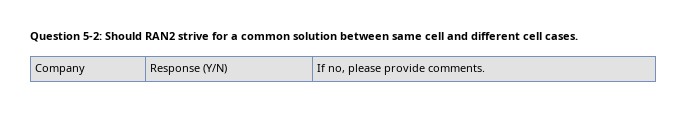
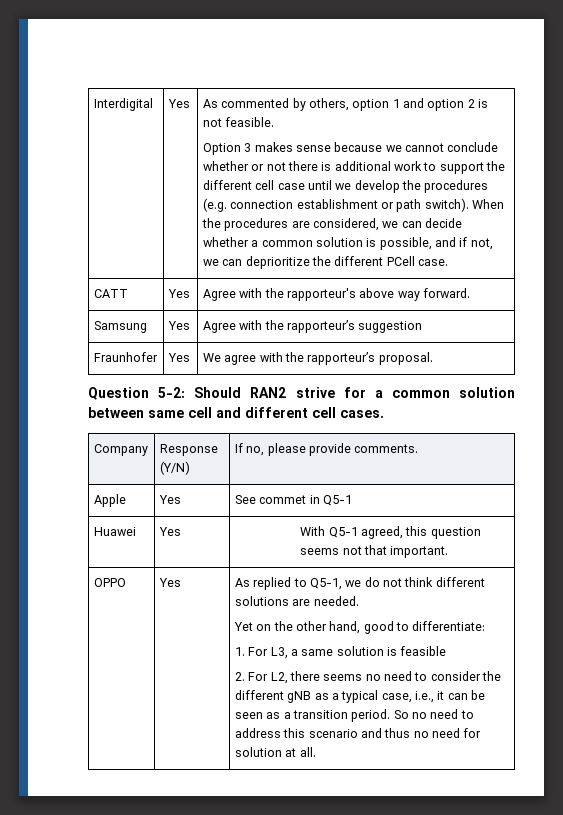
(30, 37) none -> [93,98,153,111] [167,99,190,108] [202,98,489,111] [202,117,275,127] [202,142,499,155] [202,161,506,174] [202,180,489,193] [202,198,505,212] [201,218,463,231] [202,237,493,250] [202,256,449,269] [93,289,128,298] [167,289,190,298] [202,288,471,301] [93,321,147,333] [167,321,190,330] [202,320,423,333] [93,352,158,362] [167,353,190,362] [202,352,433,365] Interdigital | Yes | As commented by others, option 1 and option 2 is not feasible. // Option 3 makes sense because we cannot conclude whether or not there is additional work to support the different cell case until we develop the procedures (e.g. connection establishment or path switch). When the procedures are considered, we can decide whether a common solution is possible, and if not, we can deprioritize the different PCell case. // CATT | Yes | Agree with the rapporteur's above way forward. // Samsung | Yes | Agree with the rapporteur’s suggestion // Fraunhofer | Yes | We agree with the rapporteur’s proposal. //
(486, 68) none -> [93,494,126,507] [158,495,181,504] [234,495,352,506] [93,527,136,536] [158,527,181,536] [300,526,481,539] [300,545,449,558] [93,578,126,587] [158,578,181,587] [234,577,485,590] [234,596,359,606] [233,621,486,634] [234,646,447,659] [234,671,502,684] [234,690,486,703] [234,709,474,722] [234,728,482,738] [234,747,316,757] // Apple | Yes | See commet in Q5-1 // Huawei | Yes | With Q5-1 agreed, this question seems not that important. // OPPO | Yes | As replied to Q5-1, we do not think different solutions are needed. // Yet on the other hand, good to differentiate: // 1. For L3, a same solution is feasible // 2. For L2, there seems no need to consider the different gNB as a typical case, i.e., it can be seen as a transition period. So no need to address this scenario and thus no need for solution at all.

